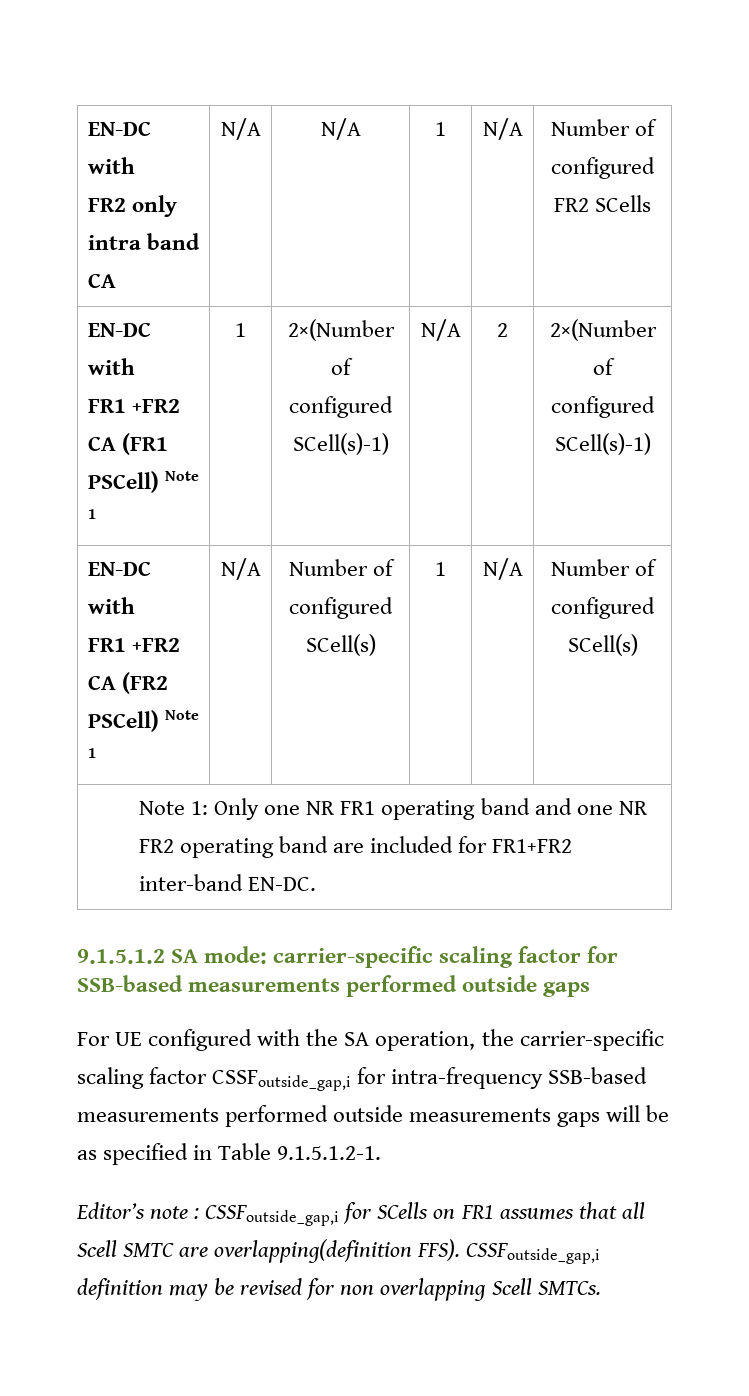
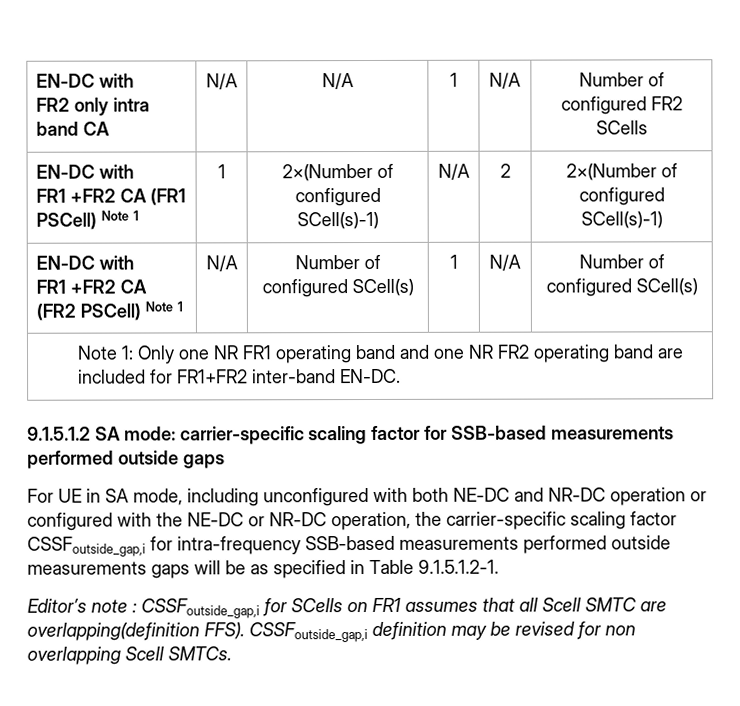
[148,1029,370,1051] configured with the SA -> [86,487,707,507] [27,512,327,531] in SA mode, including unconfigured with both NE-DC and NR-DC operation or configured with the NE-DC or NR-DC

